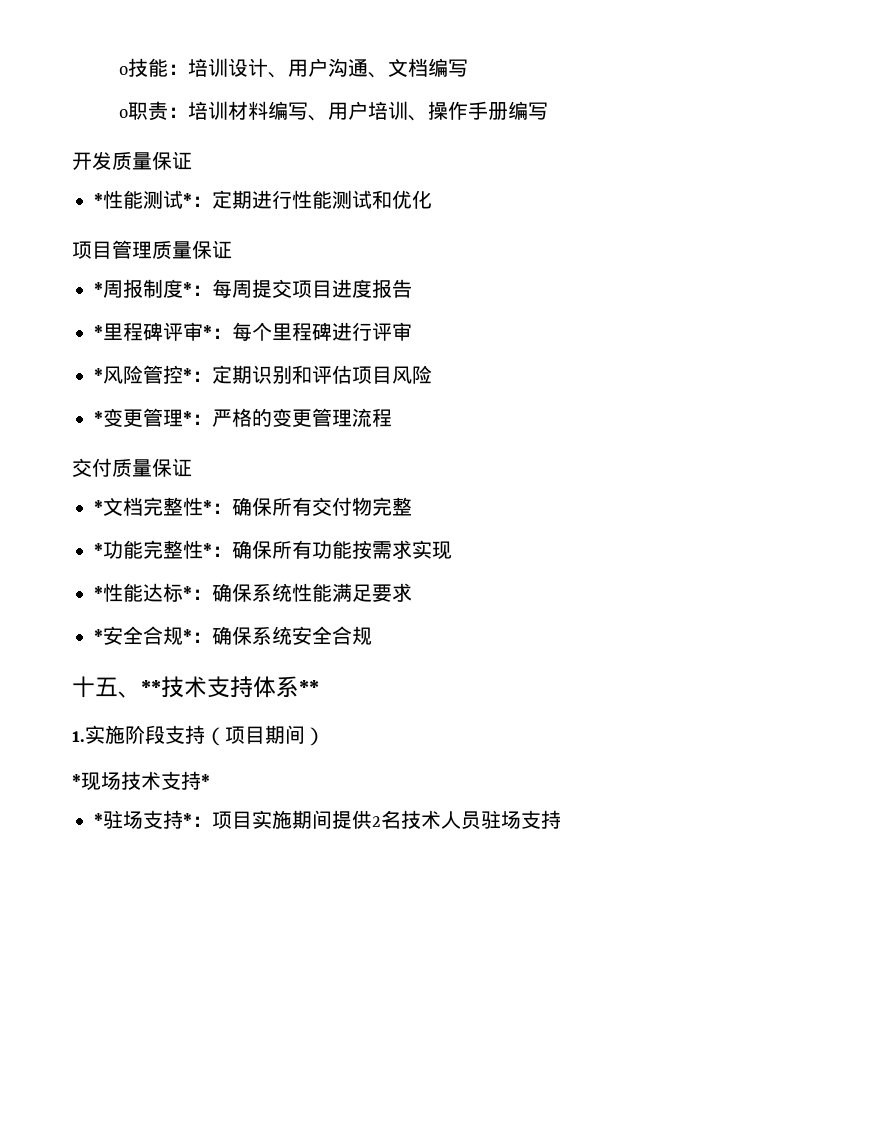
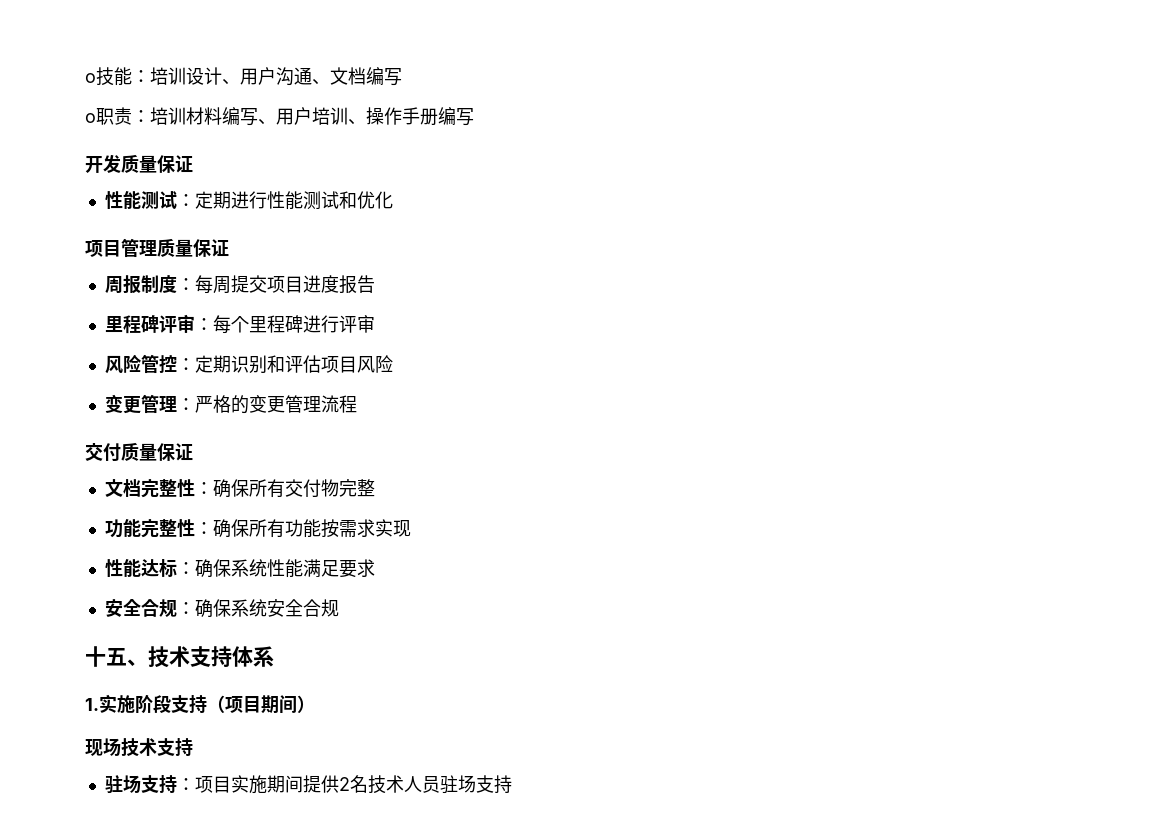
[94,190,192,209] *性能测试* -> [104,191,177,209] 性能测试
[94,282,103,296] * -> (229, 248) none
[183,282,192,296] * -> (177, 284) none
[94,325,103,339] * -> (375, 284) none
[203,325,212,339] * -> (195, 323) none
[94,368,103,382] * -> (375, 324) none
[183,368,192,382] * -> (177, 364) none
[94,408,192,427] *变更管理* -> [104,394,177,414] 变更管理
[94,500,103,514] * -> (193, 452) none
[203,500,212,514] * -> (195, 488) none
[94,543,103,557] * -> (375, 488) none
[203,543,212,557] * -> (195, 528) none
[94,586,103,600] * -> (411, 528) none
[183,586,192,600] * -> (177, 568) none
[94,626,192,645] *安全合规* -> [104,599,177,617] 安全合规
[141,680,161,695] ** -> (148, 662) none
[299,680,319,695] ** -> (274, 656) none
[72,774,81,788] * -> (315, 704) none
[201,774,210,788] [94,810,192,829] * // *驻场支持* -> [104,775,177,794] // 驻场支持

